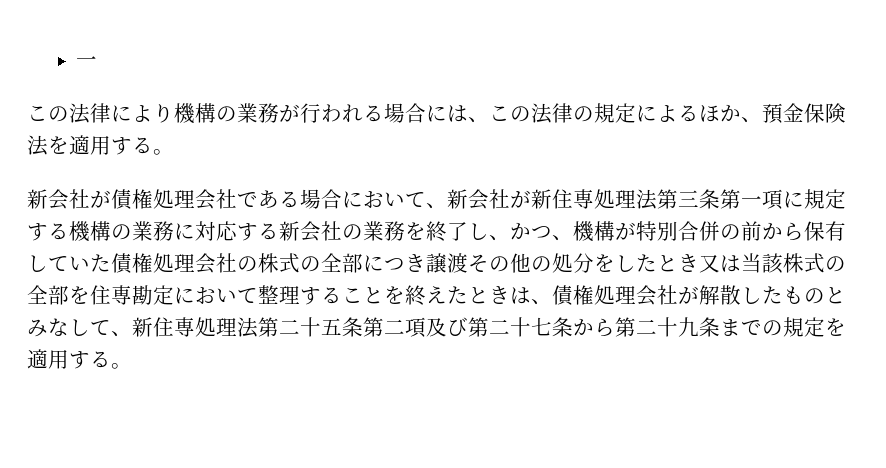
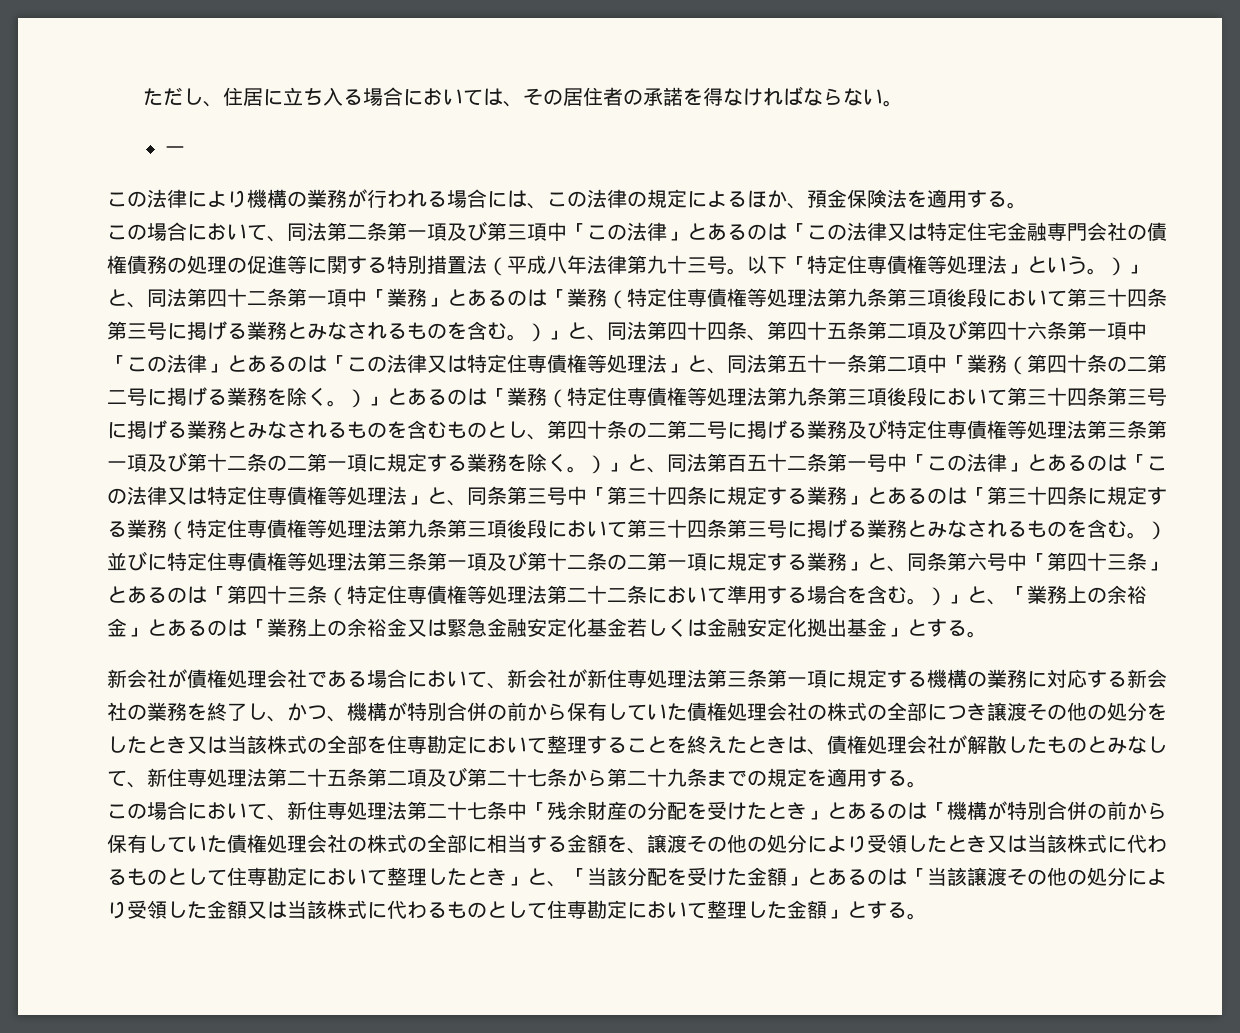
(75, 61) none -> [142,86,903,107] ただし、住居に立ち入る場合においては、その居住者の承諾を得なければならない。 //
(174, 152) none -> [107,221,1167,242] [107,255,1147,276] [107,288,1167,309] [107,320,1147,342] [107,354,1167,375] [107,387,1167,408] [107,419,1167,440] [107,452,1167,474] [107,486,1167,506] [107,519,1167,540] [107,551,1167,572] [107,585,1147,606] [107,618,987,638] // この場合において、同法第二条第一項及び第三項中「この法律」とあるのは「この法律又は特定住宅金融専門会社の債権債務の処理の促進等に関する特別措置法（平成八年法律第九十三号。以下「特定住専債権等処理法」という。）」と、同法第四十二条第一項中「業務」とあるのは「業務（特定住専債権等処理法第九条第三項後段において第三十四条第三号に掲げる業務とみなされるものを含む。）」と、同法第四十四条、第四十五条第二項及び第四十六条第一項中「この法律」とあるのは「この法律又は特定住専債権等処理法」と、同法第五十一条第二項中「業務（第四十条の二第二号に掲げる業務を除く。）」とあるのは「業務（特定住専債権等処理法第九条第三項後段において第三十四条第三号に掲げる業務とみなされるものを含むものとし、第四十条の二第二号に掲げる業務及び特定住専債権等処理法第三条第一項及び第十二条の二第一項に規定する業務を除く。）」と、同法第百五十二条第一号中「この法律」とあるのは「この法律又は特定住専債権等処理法」と、同条第三号中「第三十四条に規定する業務」とあるのは「第三十四条に規定する業務（特定住専債権等処理法第九条第三項後段において第三十四条第三号に掲げる業務とみなされるものを含む。）並びに特定住専債権等処理法第三条第一項及び第十二条の二第一項に規定する業務」と、同条第六号中「第四十三条」とあるのは「第四十三条（特定住専債権等処理法第二十二条において準用する場合を含む。）」と、「業務上の余裕金」とあるのは「業務上の余裕金又は緊急金融安定化基金若しくは金融安定化拠出基金」とする。
(132, 366) none -> [107,801,1167,821] [107,834,1167,854] [107,867,1167,887] [107,900,927,920] // この場合において、新住専処理法第二十七条中「残余財産の分配を受けたとき」とあるのは「機構が特別合併の前から保有していた債権処理会社の株式の全部に相当する金額を、譲渡その他の処分により受領したとき又は当該株式に代わるものとして住専勘定において整理したとき」と、「当該分配を受けた金額」とあるのは「当該譲渡その他の処分により受領した金額又は当該株式に代わるものとして住専勘定において整理した金額」とする。

